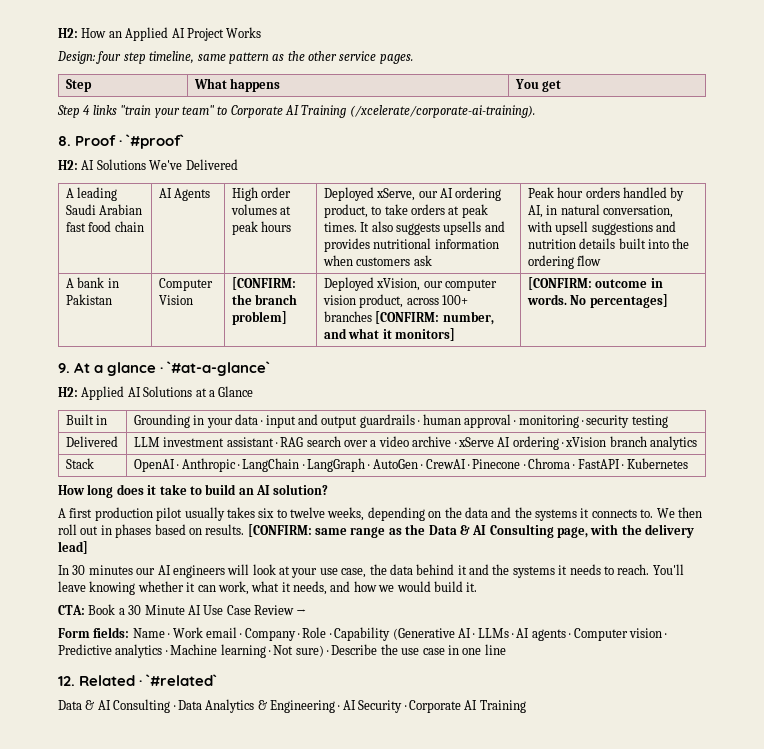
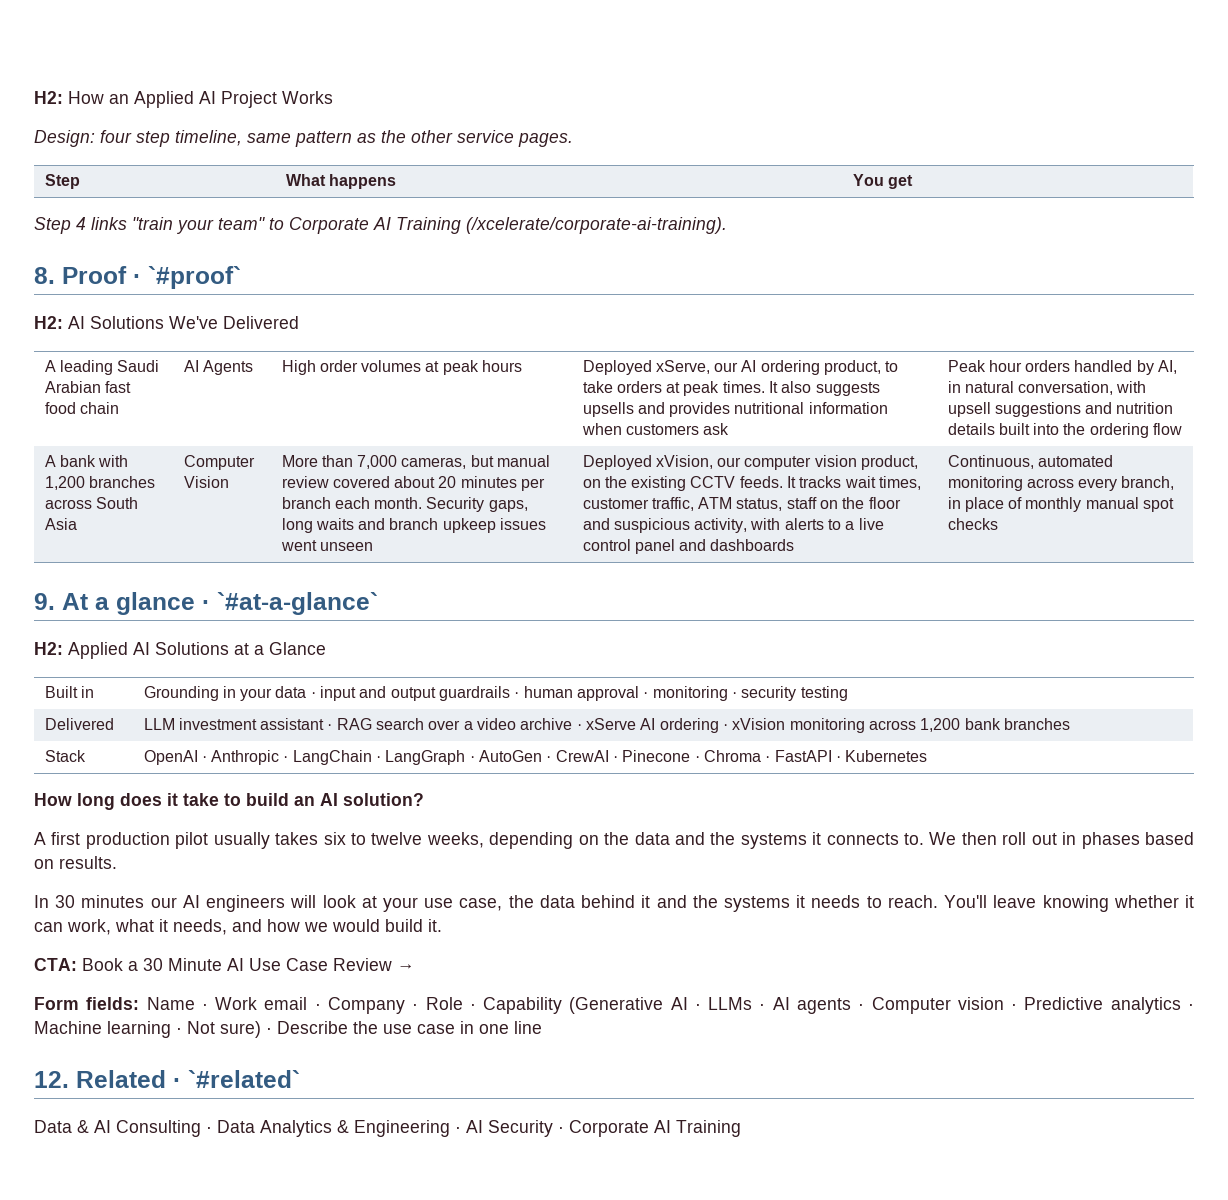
[107,278,119,288] [65,294,112,305] [158,278,213,291] [158,295,193,305] [231,277,296,290] [231,294,298,305] [231,311,287,325] in Pakistan | Computer Vision | [CONFIRM: the branch problem] -> [98,455,129,467] [44,476,155,490] [44,497,138,509] [44,518,77,530] [183,455,255,470] [183,476,229,488] [281,455,551,469] [281,476,546,491] [281,497,528,512] [281,518,547,533] [280,540,373,551] with 1,200 branches across South Asia | Computer Vision | More than 7,000 cameras, but manual review covered about 20 minutes per branch each month. Security gaps, long waits and branch upkeep issues went unseen
[406,295,468,305] [323,311,494,325] [323,328,455,341] [527,277,663,290] [526,294,668,308] across 100+ branches [CONFIRM: number, and what it monitors] | [CONFIRM: outcome in words. No percentages] -> [582,476,922,491] [582,497,901,511] [582,518,884,533] [582,539,795,554] [947,455,1113,469] [947,476,1175,491] [947,497,1175,512] [947,518,998,530] on the existing CCTV feeds. It tracks wait times, customer traffic, ATM status, staff on the floor and suspicious activity, with alerts to a live control panel and dashboards | Continuous, automated monitoring across every branch, in place of monthly manual spot checks
[609,436,698,450] branch analytics -> [789,718,1070,733] monitoring across 1,200 bank branches
[247,524,695,538] [58,541,88,554] [CONFIRM: same range as the Data & AI Consulting page, with the delivery lead] -> (117, 862) none

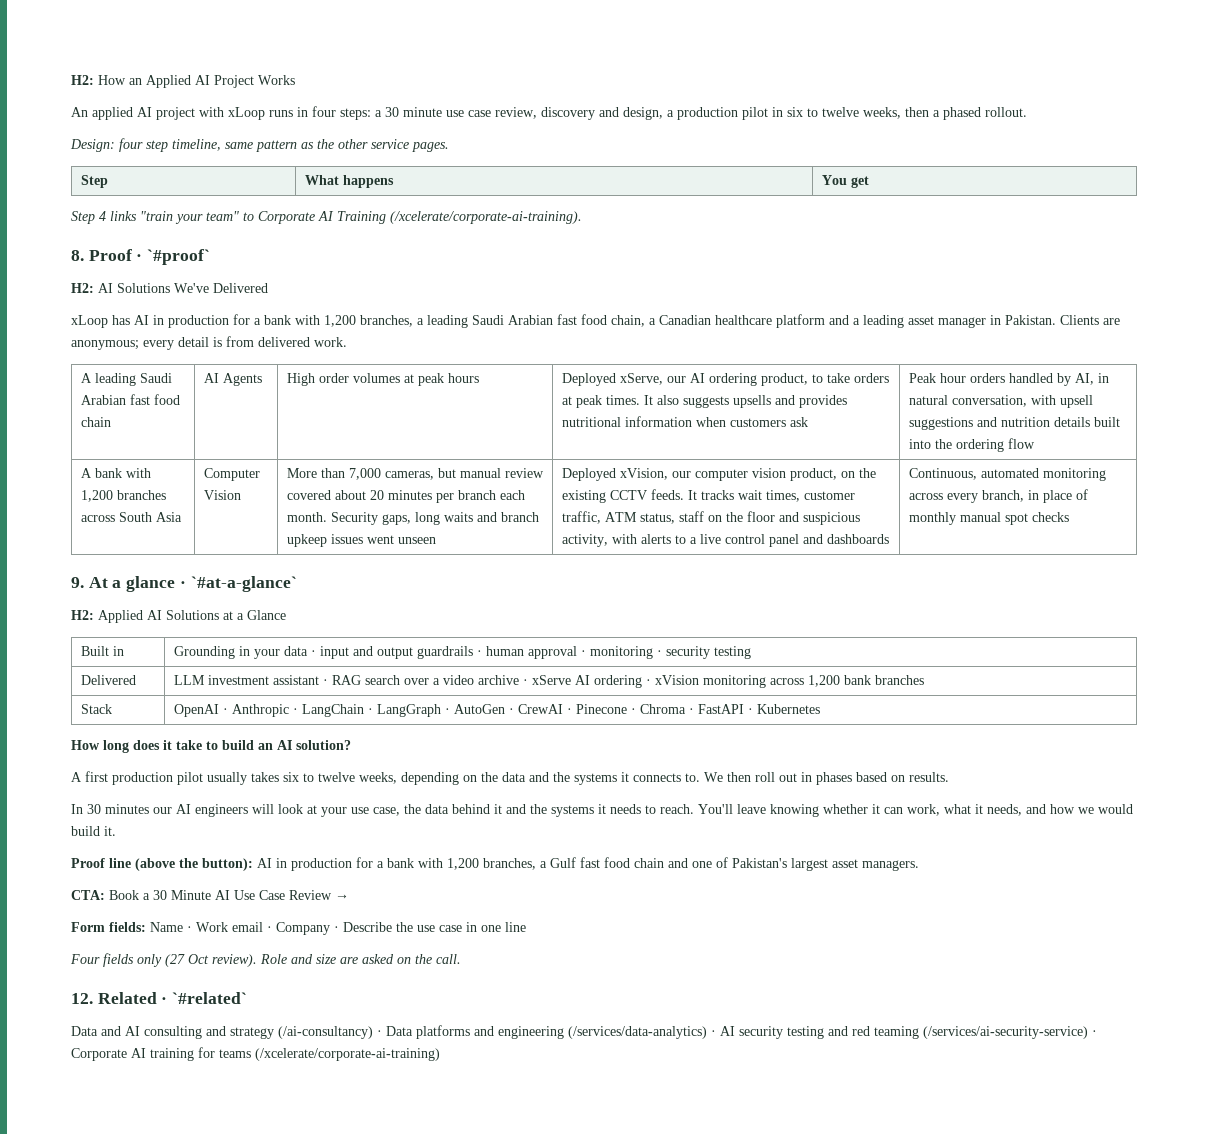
(333, 97) none -> [71,106,1027,120] // An applied AI project with xLoop runs in four steps: a 30 minute use case review, discovery and design, a production pilot in six to twelve weeks, then a phased rollout.
(299, 322) none -> [71,314,1120,328] [71,336,347,350] // xLoop has AI in production for a bank with 1,200 branches, a leading Saudi Arabian fast food chain, a Canadian healthcare platform and a leading asset manager in Pakistan. Clients are anonymous; every detail is from delivered work.
(442, 925) none -> [71,857,919,871] // Proof line (above the button): AI in production for a bank with 1,200 branches, a Gulf fast food chain and one of Pakistan's largest asset managers.
[425,997,1194,1014] [34,1021,272,1038] Role · Capability (Generative AI · LLMs · AI agents · Computer vision · Predictive analytics · Machine learning · Not sure) · -> (339, 929) none
(542, 1027) none -> [70,953,461,967] // Four fields only (27 Oct review). Role and size are asked on the call.
[77,1120,741,1137] & AI Consulting · Data Analytics & Engineering · AI Security · Corporate AI Training -> [101,1025,1097,1039] [71,1047,440,1061] and AI consulting and strategy (/ai-consultancy) · Data platforms and engineering (/services/data-analytics) · AI security testing and red teaming (/services/ai-security-service) · Corporate AI training for teams (/xcelerate/corporate-ai-training)

